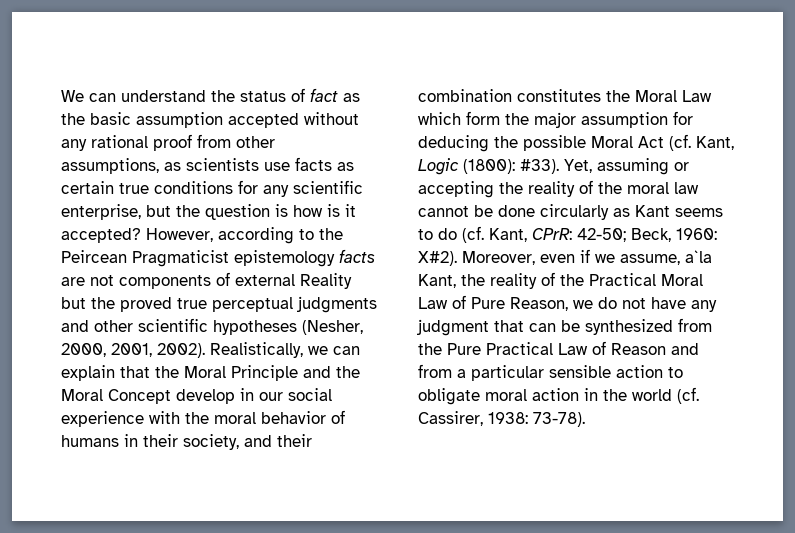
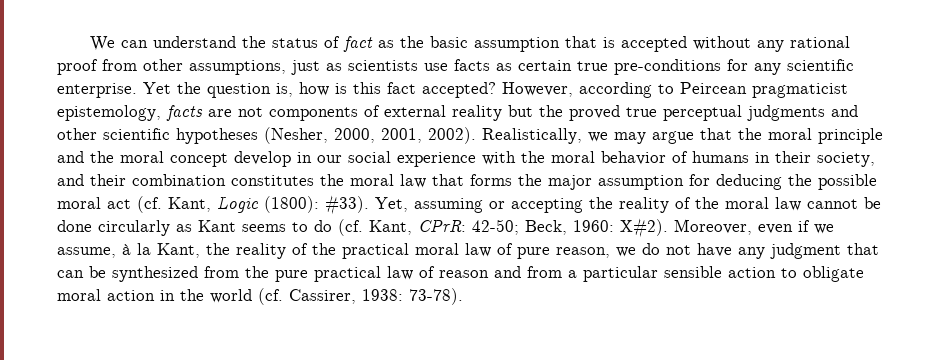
(223, 120) none -> [565,36,616,48] that is
(159, 166) none -> [291,60,320,75] just
[154,181,233,194] conditions -> [614,59,721,75] pre-conditions
[61,204,171,220] enterprise, but -> [57,82,171,98] enterprise. Yet
[275,204,288,217] is -> [276,83,293,97] is,
[345,204,356,217] it -> [353,82,416,94] this fact
[319,228,343,240] [61,250,335,267] the Peircean Pragmaticist epistemology -> [680,82,848,98] [57,105,161,121] Peircean pragmaticist epistemology,
[300,273,352,289] Reality -> [452,105,502,121] reality
[333,346,360,355] [61,365,360,381] [61,389,171,404] can explain that the Moral Principle and the Moral Concept -> [614,128,883,144] [57,151,228,167] may argue that the moral principle and the moral concept
[635,90,712,102] [418,111,500,125] Moral Law which form -> [350,174,512,188] moral law that forms
[591,136,664,148] Moral Act -> [57,197,131,209] moral act
[685,250,712,263] a`la -> [122,243,151,255] à la
[589,273,703,286] [418,295,568,311] Practical Moral Law of Pure Reason, -> [342,243,610,259] practical moral law of pure reason,
[447,341,666,355] Pure Practical Law of Reason -> [275,266,489,282] pure practical law of reason

